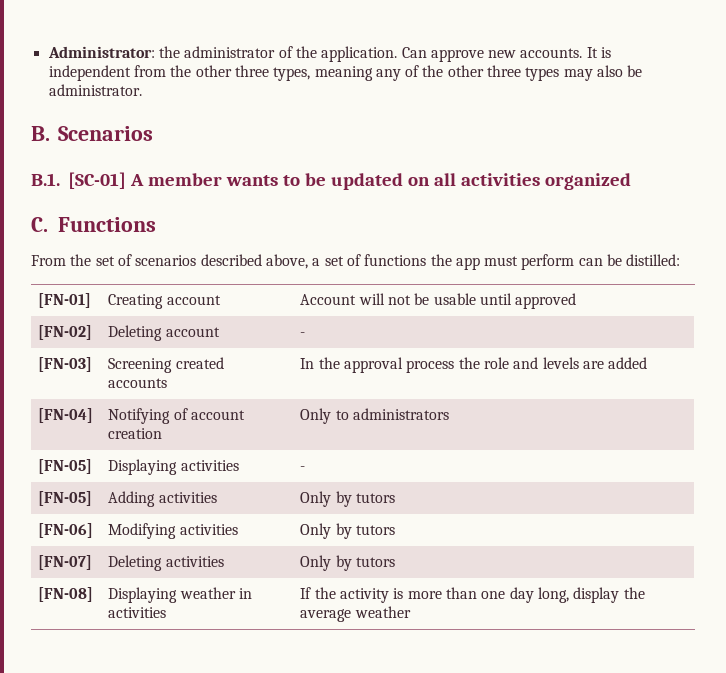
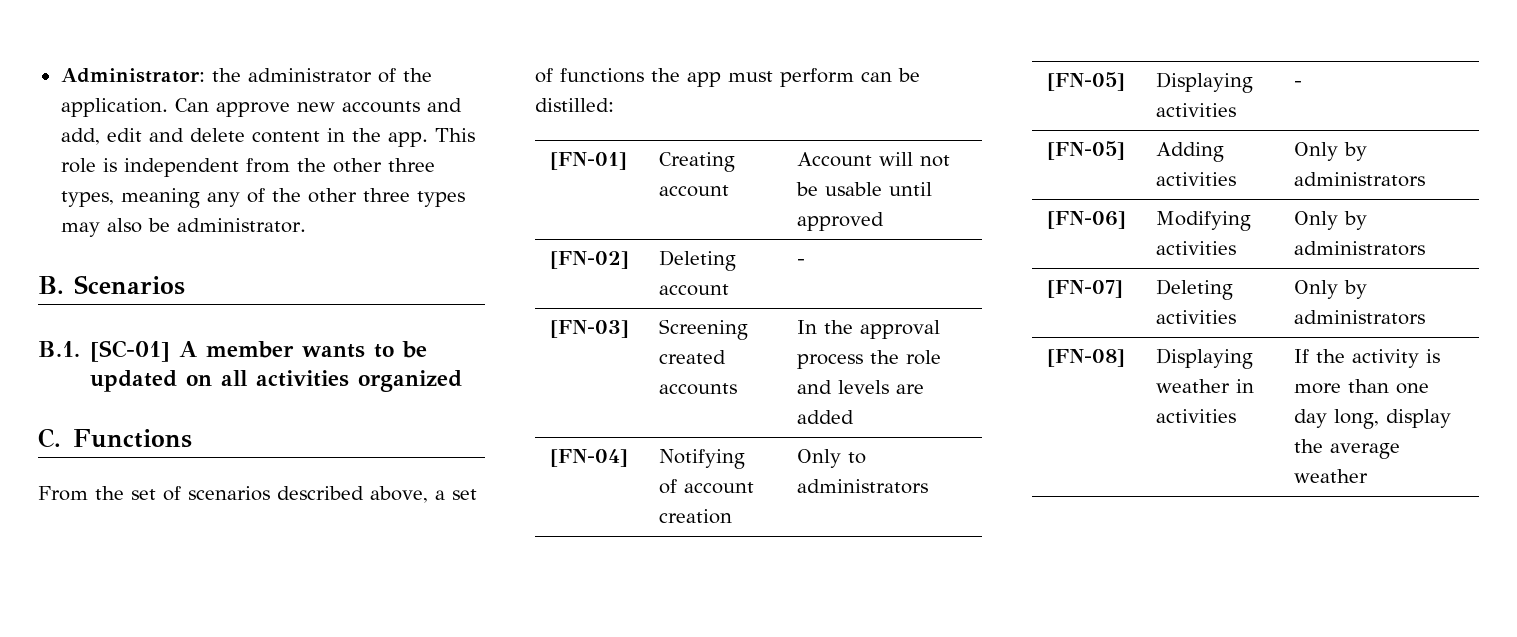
[520,47,598,58] accounts. It -> [341,98,462,113] [60,128,475,147] [60,158,96,173] accounts and add, edit and delete content in the app. This role
[356,493,396,503] tutors -> [1293,172,1425,187] administrators
[356,525,396,535] tutors -> [1293,241,1425,256] administrators
[356,557,396,567] tutors -> [1293,310,1425,325] administrators

